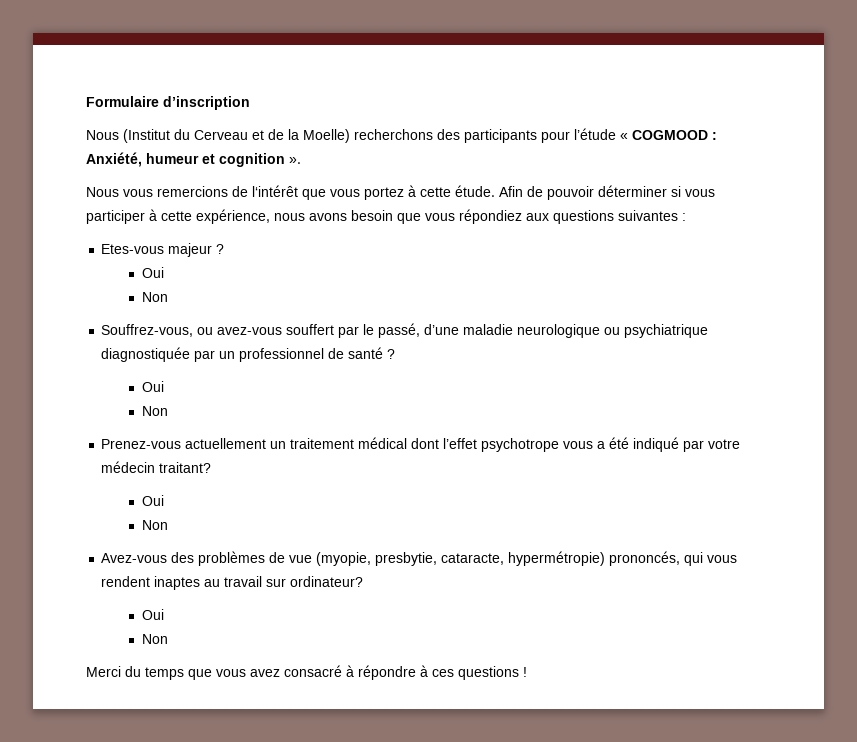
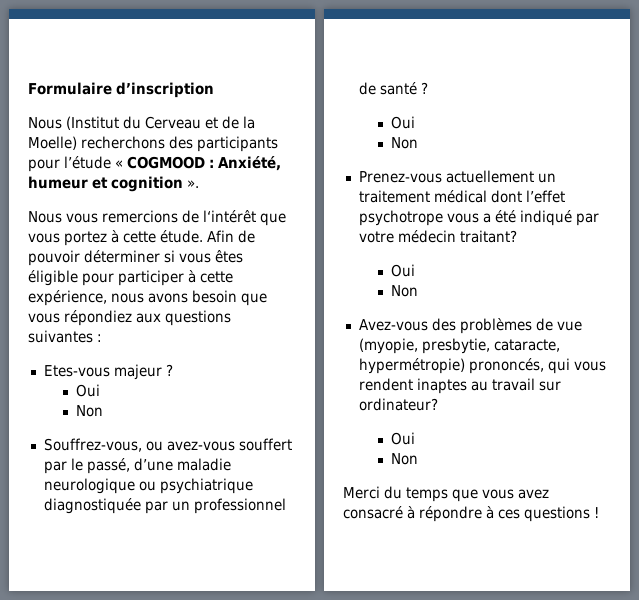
(715, 193) none -> [215,250,243,263] [28,270,114,286] êtes éligible pour

